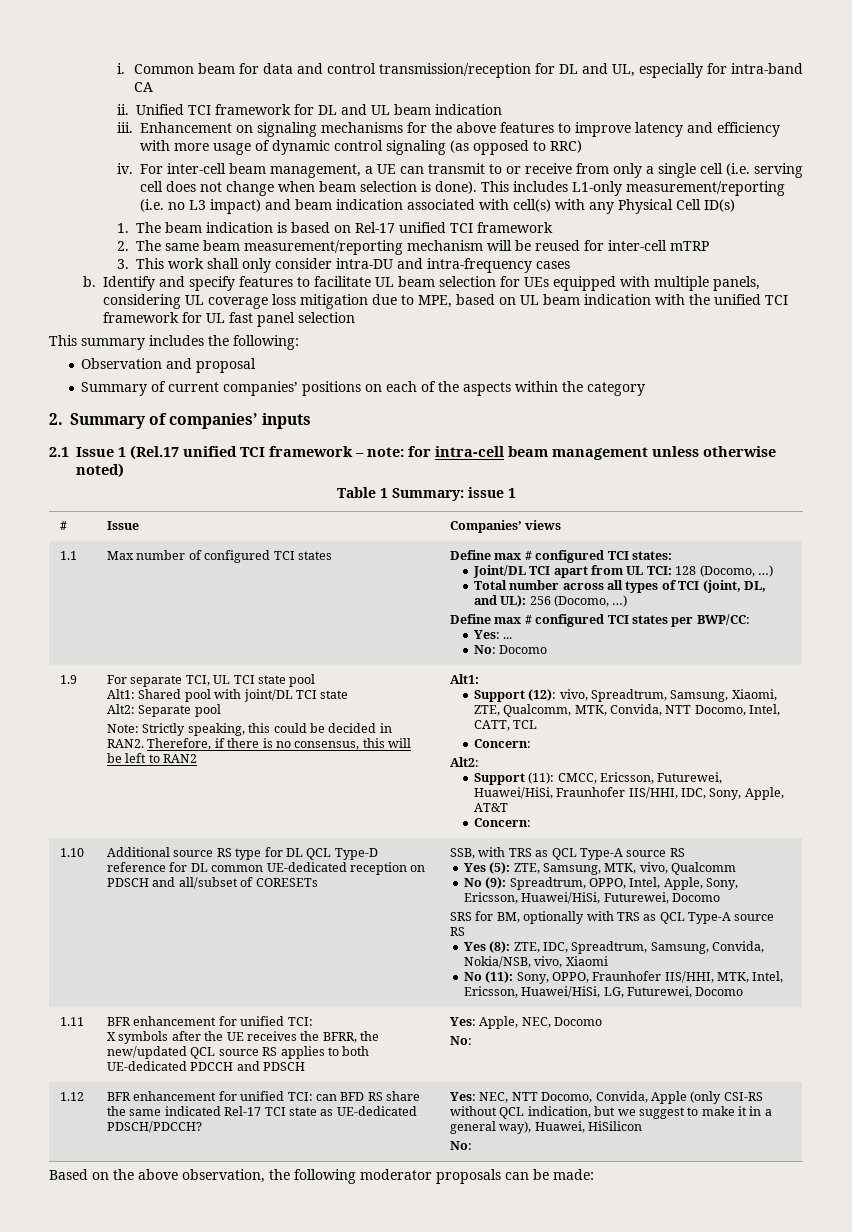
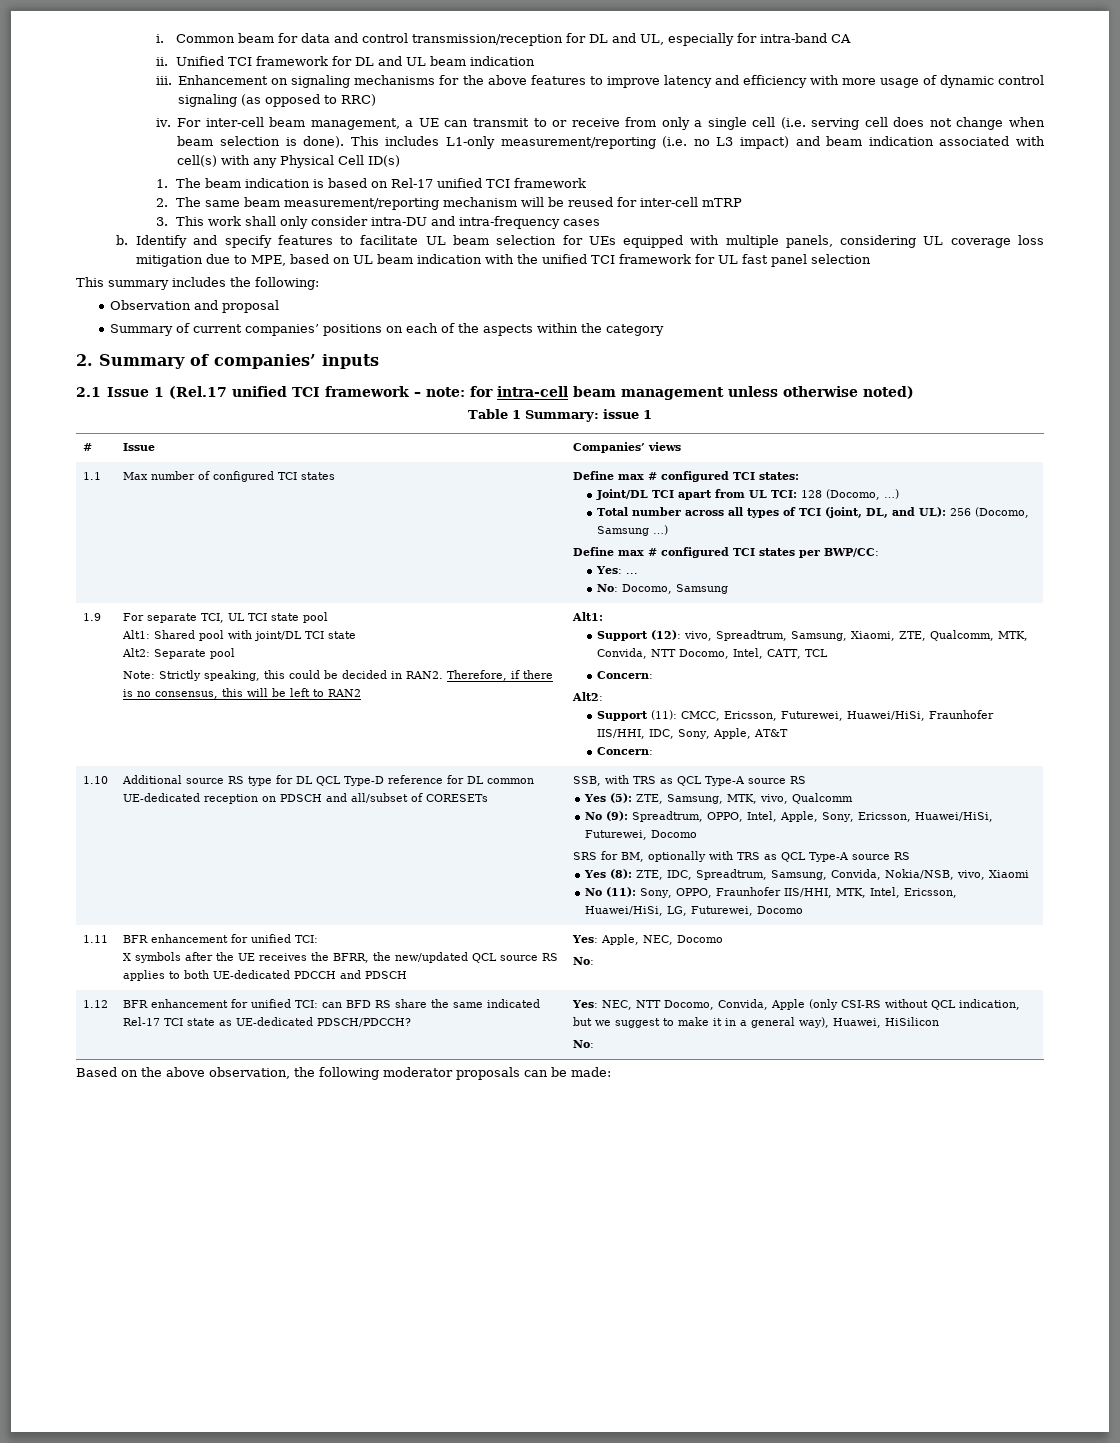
(610, 601) none -> [597,526,650,536] Samsung
[499,645,548,654] Docomo -> [622,584,729,594] Docomo, Samsung

